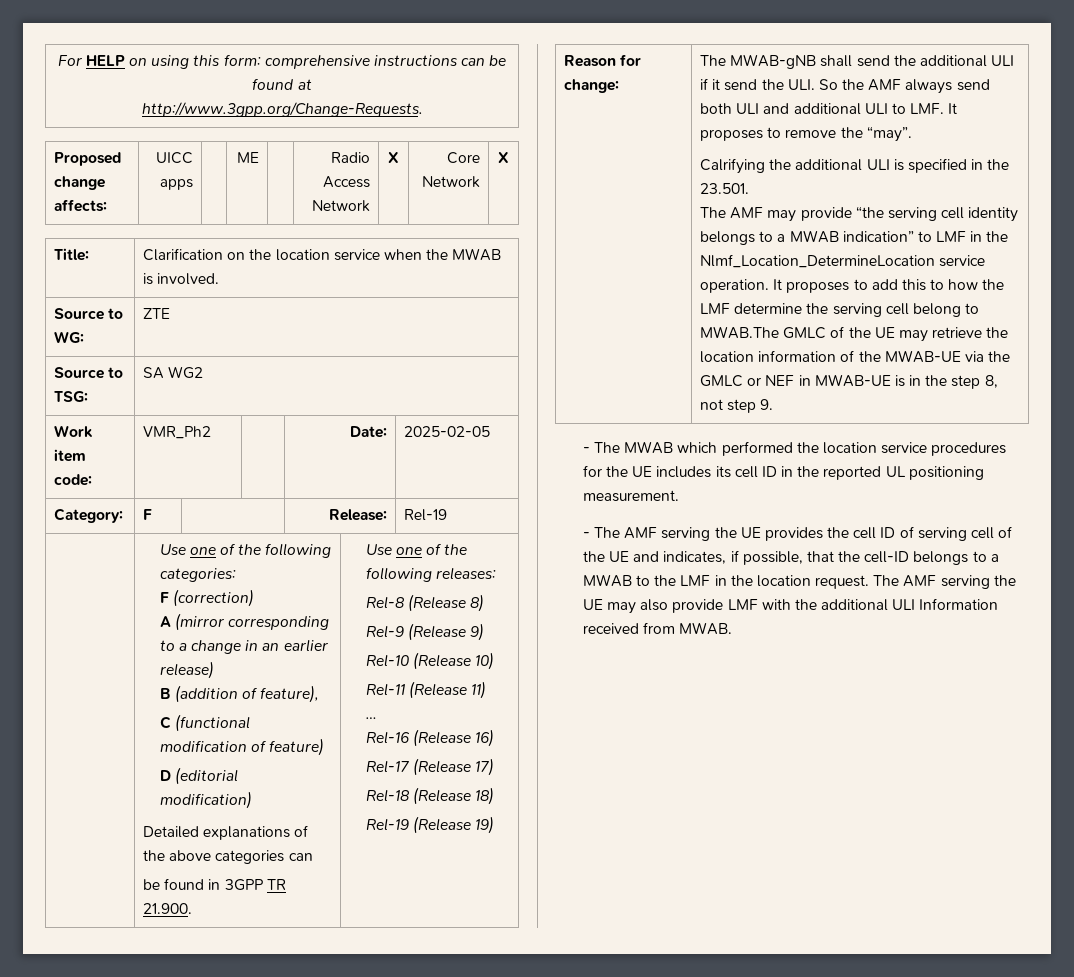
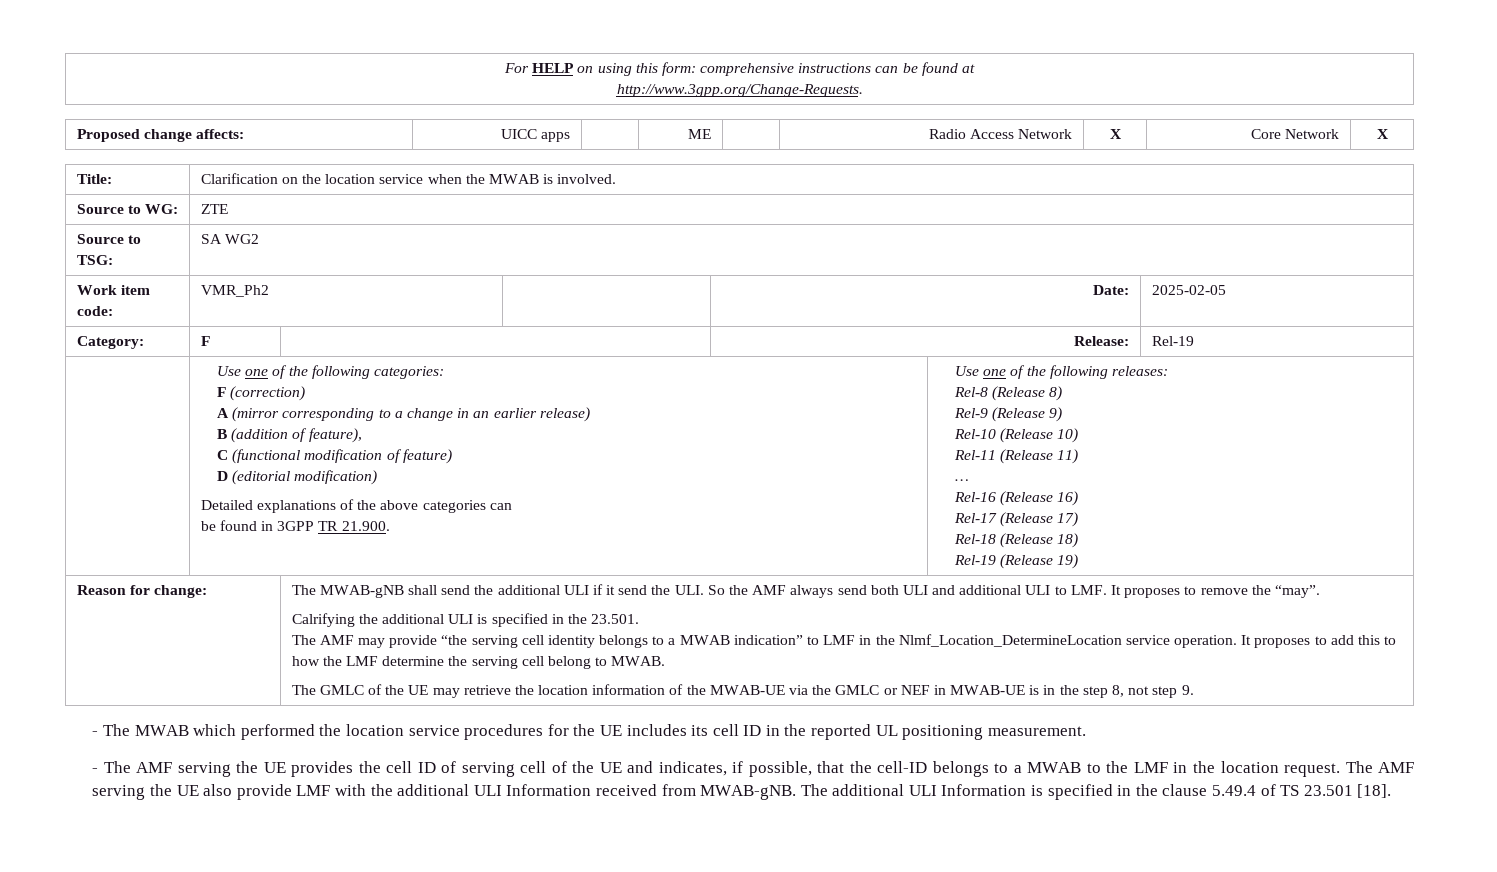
[699,326,779,339] MWAB.The -> [611,656,666,666] [291,685,316,695] MWAB. // The
[606,602,636,614] may -> (199, 790) none
[679,622,733,635] MWAB. -> [700,784,1392,800] MWAB-gNB. The additional ULI Information is specified in the clause 5.49.4 of TS 23.501 [18].

